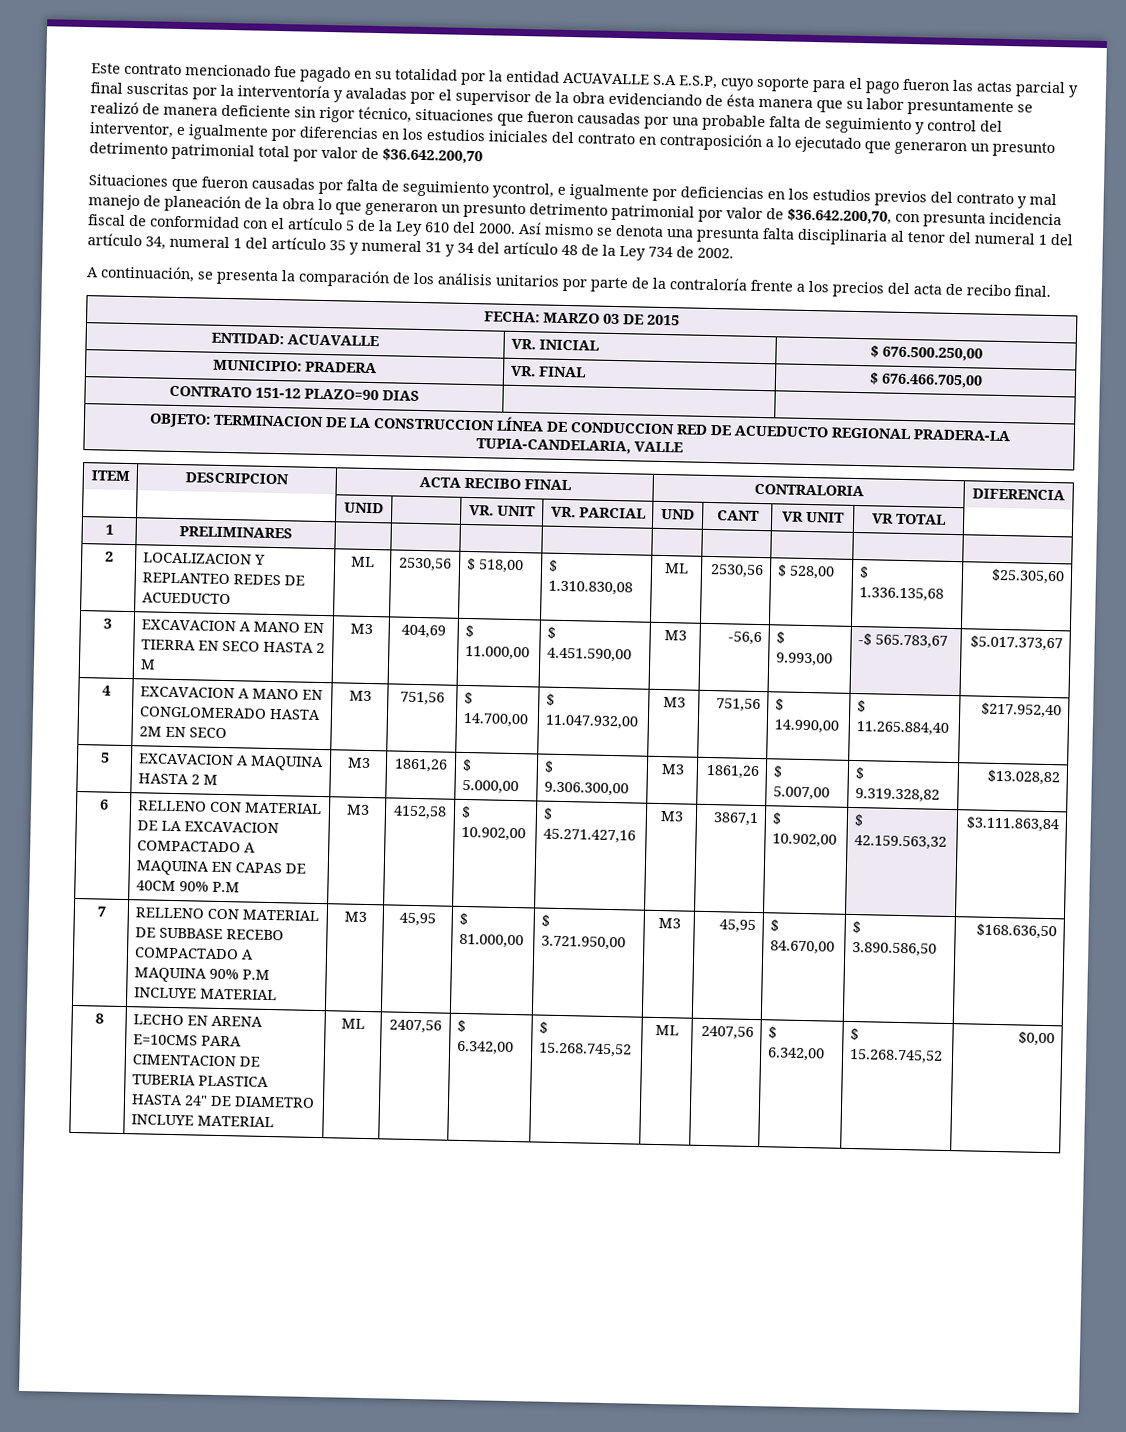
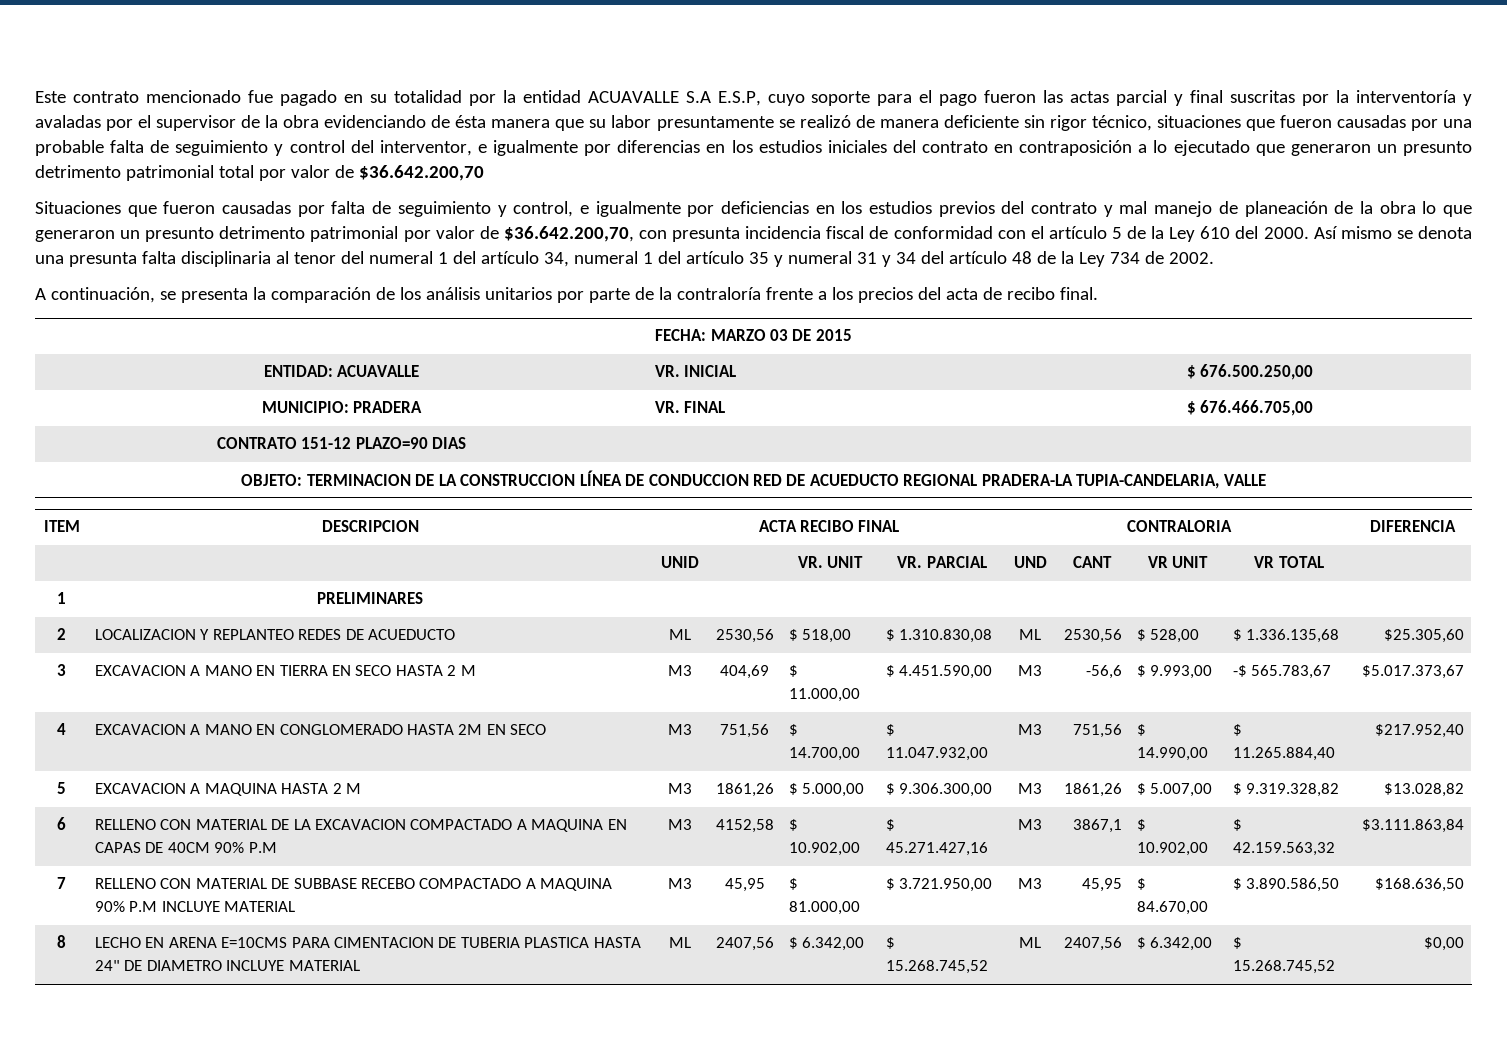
[492,182,554,199] ycontrol, -> [497,201,574,217] y control,

